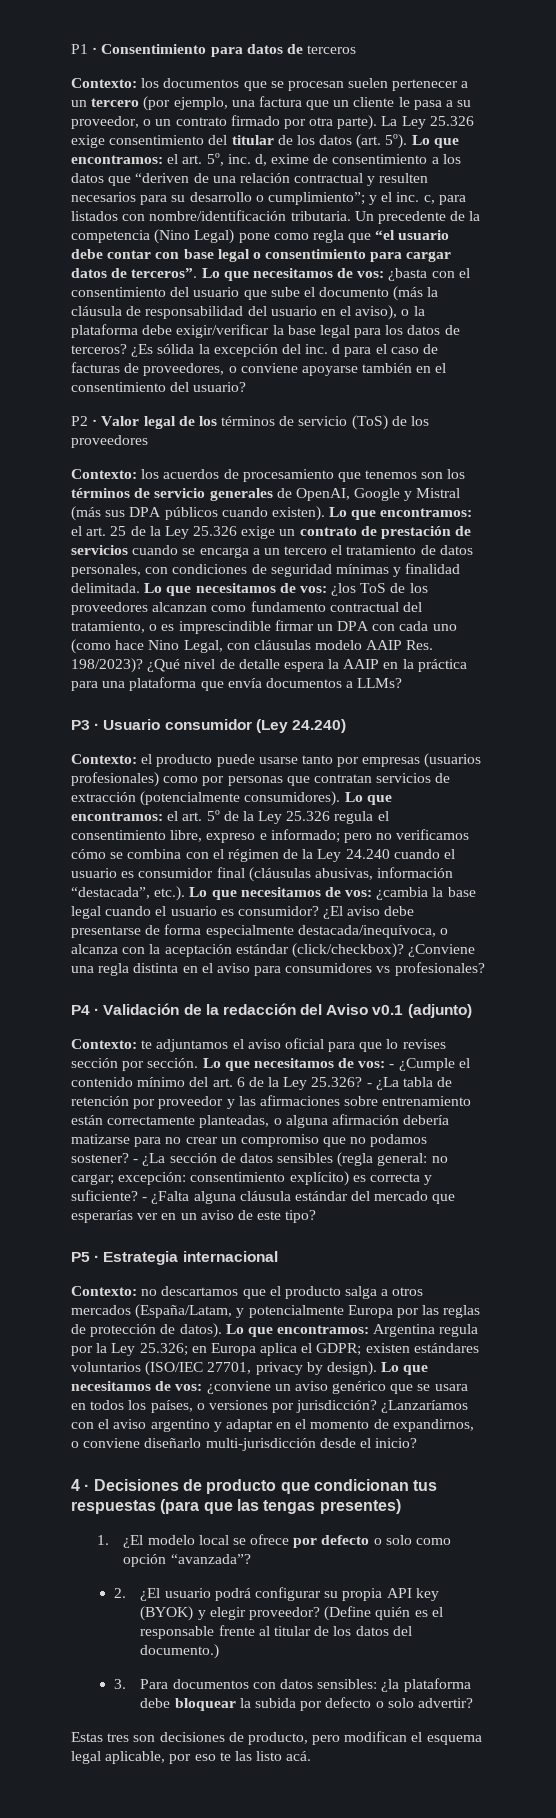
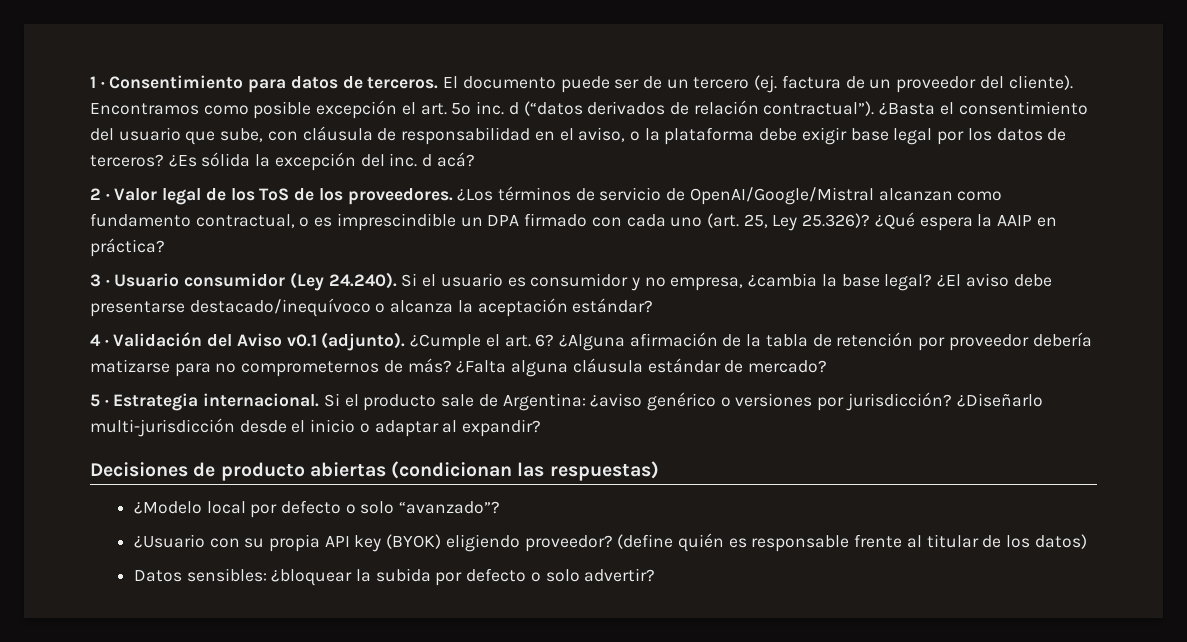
[71,44,88,54] P1 -> [90,76,96,88] 1
[307,45,357,54] [71,78,469,91] [71,96,472,111] [71,115,474,130] [71,134,459,149] [71,153,461,166] [71,173,429,186] [71,192,466,205] [71,210,481,224] [71,229,450,244] [71,249,452,262] [71,268,455,281] terceros // Contexto: los documentos que se procesan suelen pertenecer a un tercero (por ejemplo, una factura que un cliente le pasa a su proveedor, o un contrato firmado por otra parte). La Ley 25.326 exige consentimiento del titular de los datos (art. 5º). Lo que encontramos: el art. 5º, inc. d, exime de consentimiento a los datos que “deriven de una relación contractual y resulten necesarios para su desarrollo o cumplimiento”; y el inc. c, para listados con nombre/identificación tributaria. Un precedente de la competencia (Nino Legal) pone como regla que “el usuario debe contar con base legal o consentimiento para cargar datos de terceros”. Lo que necesitamos de vos: ¿basta con -> [367,75,1073,93] [90,100,936,119] terceros. El documento puede ser de un tercero (ej. factura de un proveedor del cliente). Encontramos como posible excepción el art. 5º inc. d (“datos derivados de relación contractual”). ¿Basta
[270,286,439,301] sube el documento (más la -> [220,128,298,142] sube, con
[247,305,398,320] del usuario en el aviso), -> [534,127,626,142] en el aviso,
[176,324,382,338] exigir/verificar la base legal para -> [801,127,965,145] exigir base legal por
[344,344,439,357] [71,362,447,376] [71,382,247,392] [71,416,88,426] para el caso de facturas de proveedores, o conviene apoyarse también en el consentimiento del usuario? // P2 -> [436,152,475,167] [90,188,101,200] acá? // 2
[221,415,430,430] [71,435,148,448] [71,469,466,482] [71,488,461,501] [71,506,473,521] [71,526,472,539] [71,545,473,558] [71,563,461,577] [71,583,428,596] [71,601,422,615] [71,621,145,633] términos de servicio (ToS) de los proveedores // Contexto: los acuerdos de procesamiento que tenemos son los términos de servicio generales de OpenAI, Google y Mistral (más sus DPA públicos cuando existen). Lo que encontramos: el art. 25 de la Ley 25.326 exige un contrato de prestación de servicios cuando se encarga a un tercero el tratamiento de datos personales, con condiciones de seguridad mínimas y finalidad delimitada. Lo que necesitamos de vos: ¿los ToS de los proveedores alcanzan como fundamento contractual del tratamiento, -> [259,186,1003,205] [90,213,295,228] ToS de los proveedores. ¿Los términos de servicio de OpenAI/Google/Mistral alcanzan como fundamento contractual,
[274,620,314,631] firmar -> (456, 222) none
(370, 626) none -> [524,213,588,227] firmado
[71,639,434,654] [71,658,467,673] [71,677,403,691] [71,719,346,733] [71,753,482,768] [71,772,451,787] [71,791,392,806] [71,810,389,824] [71,829,470,843] [71,849,456,862] [71,867,454,882] [71,886,476,901] [71,906,415,919] [71,924,436,938] (como hace Nino Legal, con cláusulas modelo AAIP Res. 198/2023)? ¿Qué nivel de detalle espera la AAIP en la práctica para una plataforma que envía documentos a LLMs? // P3 · Usuario consumidor (Ley 24.240) // Contexto: el producto puede usarse tanto por empresas (usuarios profesionales) como por personas que contratan servicios de extracción (potencialmente consumidores). Lo que encontramos: el art. 5º de la Ley 25.326 regula el consentimiento libre, expreso e informado; pero no verificamos cómo se combina con el régimen de la Ley 24.240 cuando el usuario es consumidor final (cláusulas abusivas, información “destacada”, etc.). Lo que necesitamos de vos: ¿cambia la base legal cuando el usuario es consumidor? ¿El aviso debe presentarse de forma especialmente destacada/inequívoca, -> [706,212,1057,231] [90,238,165,257] [90,272,1052,291] [90,298,371,317] (art. 25, Ley 25.326)? ¿Qué espera la AAIP en práctica? // 3 · Usuario consumidor (Ley 24.240). Si el usuario es consumidor y no empresa, ¿cambia la base legal? ¿El aviso debe presentarse destacado/inequívoco
[122,947,146,954] con -> (454, 306) none
[235,943,476,958] [71,962,485,976] [71,1003,472,1018] [71,1038,446,1052] [71,1058,470,1071] [71,1077,399,1090] estándar (click/checkbox)? ¿Conviene una regla distinta en el aviso para consumidores vs profesionales? // P4 · Validación de la redacción del Aviso v0.1 (adjunto) // Contexto: te adjuntamos el aviso oficial para que lo revises sección por sección. Lo que necesitamos de vos: - ¿Cumple el contenido mínimo del art. 6 de la Ley 25.326? - ¿La -> [572,298,654,313] [90,332,762,351] estándar? // 4 · Validación del Aviso v0.1 (adjunto). ¿Cumple el art. 6? ¿Alguna afirmación de la
[226,1095,472,1109] [71,1114,450,1128] [71,1134,428,1147] [71,1152,448,1167] [71,1171,433,1186] [71,1190,456,1204] [71,1210,317,1223] [71,1251,278,1265] [71,1286,424,1299] [71,1304,481,1319] [71,1323,479,1338] [71,1343,479,1356] [71,1361,429,1376] [71,1381,468,1394] [71,1400,469,1413] [71,1419,474,1432] [71,1438,418,1451] [71,1479,438,1494] [71,1499,401,1514] [97,1534,451,1548] [123,1554,251,1567] [114,1587,321,1601] y las afirmaciones sobre entrenamiento están correctamente planteadas, o alguna afirmación debería matizarse para no crear un compromiso que no podamos sostener? - ¿La sección de datos sensibles (regla general: no cargar; excepción: consentimiento explícito) es correcta y suficiente? - ¿Falta alguna cláusula estándar del mercado que esperarías ver en un aviso de este tipo? // P5 · Estrategia internacional // Contexto: no descartamos que el producto salga a otros mercados (España/Latam, y potencialmente Europa por las reglas de protección de datos). Lo que encontramos: Argentina regula por la Ley 25.326; en Europa aplica el GDPR; existen estándares voluntarios (ISO/IEC 27701, privacy by design). Lo que necesitamos de vos: ¿conviene un aviso genérico que se usara en todos los países, o versiones por jurisdicción? ¿Lanzaríamos con el aviso argentino y adaptar en el momento de expandirnos, o conviene diseñarlo multi-jurisdicción desde el inicio? // 4 · Decisiones de producto que condicionan tus respuestas (para que las tengas presentes) // 1. ¿El modelo local se ofrece por defecto o solo como opción “avanzada”? // 2. ¿El usuario podrá configurar -> [1032,332,1092,347] [90,358,827,377] [90,392,1043,411] [90,418,542,437] [90,461,659,481] [133,500,501,518] [133,534,240,548] debería matizarse para no comprometernos de más? ¿Falta alguna cláusula estándar de mercado? // 5 · Estrategia internacional. Si el producto sale de Argentina: ¿aviso genérico o versiones por jurisdicción? ¿Diseñarlo multi-jurisdicción desde el inicio o adaptar al expandir? // Decisiones de producto abiertas (condicionan las respuestas) // ¿Modelo local por defecto o solo “avanzado”? // ¿Usuario con
[197,1606,372,1621] y elegir proveedor? (Define -> [445,534,674,552] eligiendo proveedor? (define
[431,1607,443,1617] el -> (747, 543) none
[355,1626,412,1636] [140,1644,220,1659] [114,1678,471,1692] [140,1698,236,1711] datos del documento.) // 3. Para documentos con datos sensibles: ¿la plataforma debe bloquear -> [1034,534,1087,549] [133,568,353,586] datos) // Datos sensibles: ¿bloquear
[71,1731,482,1745] [71,1751,312,1764] // Estas tres son decisiones de producto, pero modifican el esquema legal aplicable, por eso te las listo acá. -> (656, 575) none

